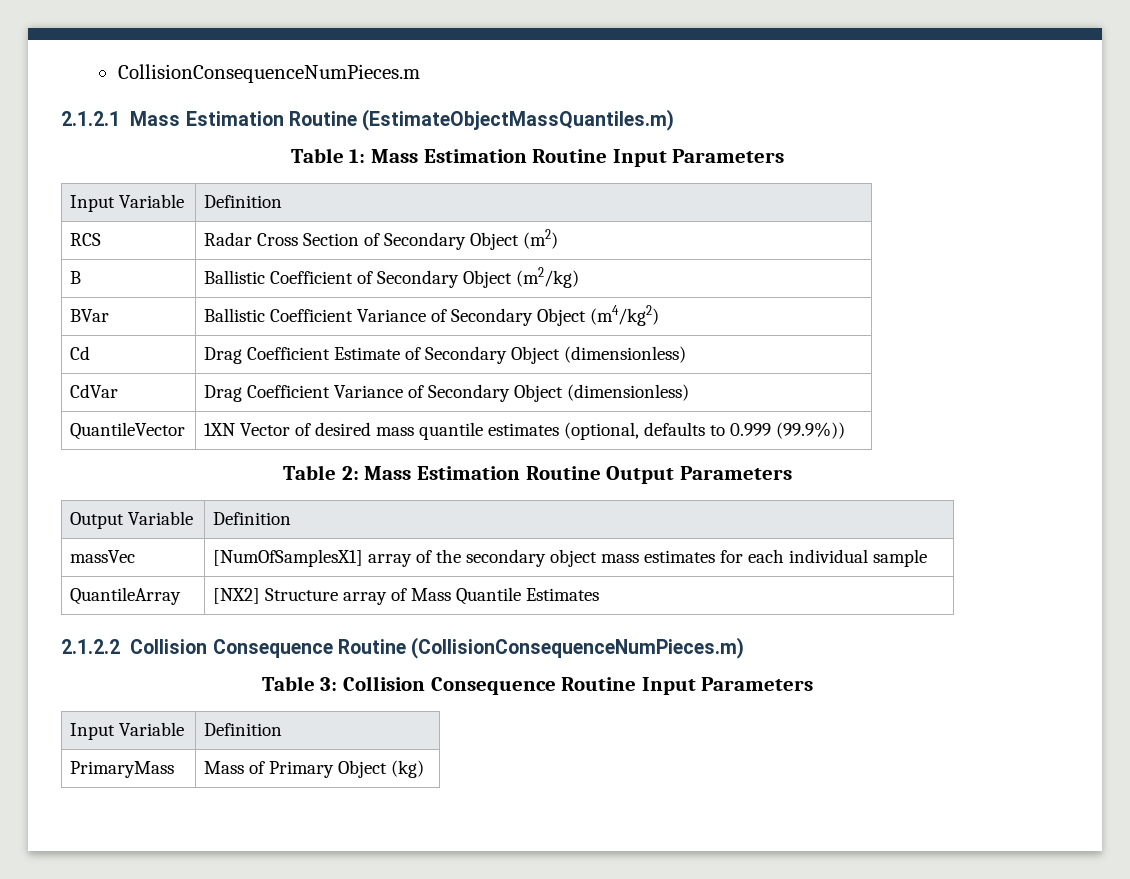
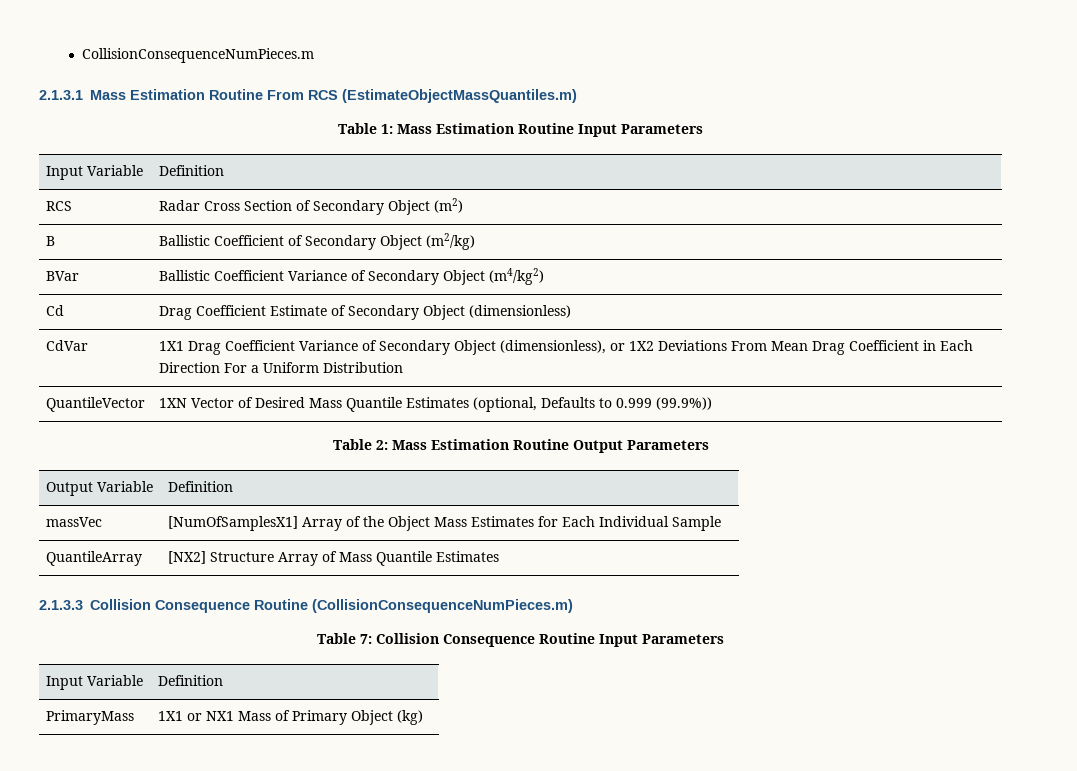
[61,111,357,126] 2.1.2.1 Mass Estimation Routine -> [39,89,338,100] 2.1.3.1 Mass Estimation Routine From RCS
(118, 391) none -> [158,341,184,351] 1X1
[566,384,689,401] [69,422,185,440] [203,422,705,440] (dimensionless) // QuantileVector | 1XN Vector of desired mass quantile estimates (optional, defaults -> [499,340,973,355] [158,362,403,373] [45,397,145,412] [158,397,595,412] (dimensionless), or 1X2 Deviations From Mean Drag Coefficient in Each Direction For a Uniform Distribution // QuantileVector | 1XN Vector of Desired Mass Quantile Estimates (optional, Defaults
[367,554,412,567] array -> [301,517,342,531] Array
[465,549,927,567] secondary object mass estimates for each individual sample -> [387,516,721,531] Object Mass Estimates for Each Individual Sample
[342,592,387,605] array -> [277,552,318,566] Array
[61,639,120,654] 2.1.2.2 -> [39,600,83,610] 2.1.3.3
[320,677,338,691] 3: -> [360,634,372,644] 7:
(174, 769) none -> [157,711,234,721] 1X1 or NX1

